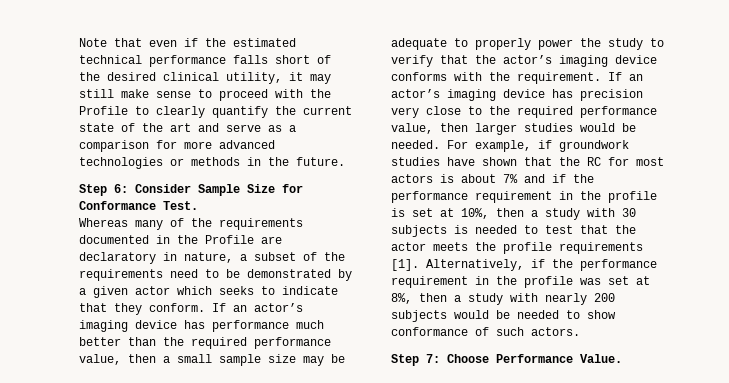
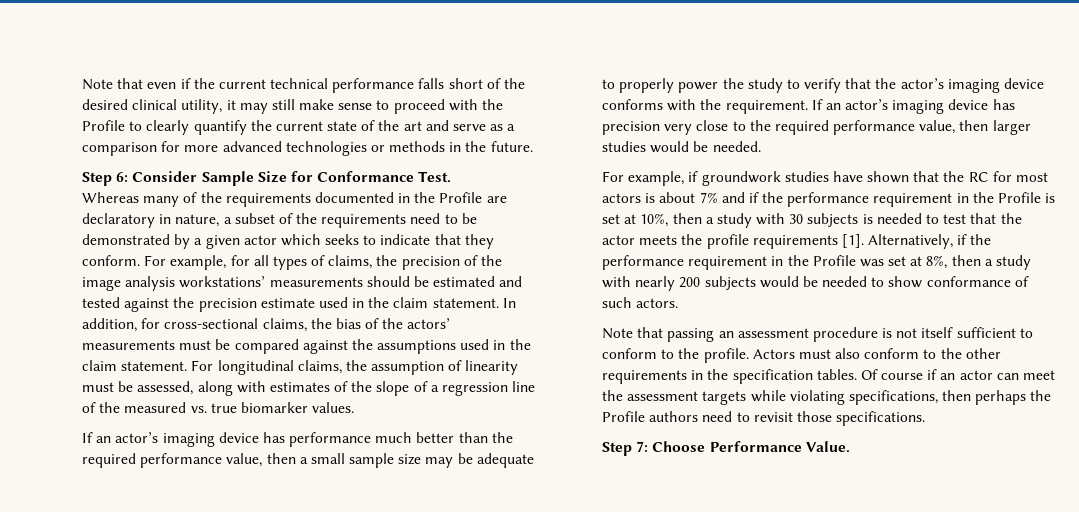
[232,38,296,47] estimated -> [218,79,266,89] current
(205, 307) none -> [144,255,503,270] [81,276,523,291] [81,297,516,312] [81,318,451,332] [81,339,531,354] [81,360,519,375] [81,381,536,396] [81,402,355,413] For example, for all types of claims, the precision of the image analysis workstations’ measurements should be estimated and tested against the precision estimate used in the claim statement. In addition, for cross-sectional claims, the bias of the actors’ measurements must be compared against the assumptions used in the claim statement. For longitudinal claims, the assumption of linearity must be assessed, along with estimates of the slope of a regression line of the measured vs. true biomarker values. //
(440, 144) none -> (761, 146) //
[607,191,657,203] profile -> [998,192,1042,203] Profile
[523,276,573,288] profile -> [812,255,856,266] Profile
(580, 331) none -> [601,327,1033,342] [601,348,1001,363] [601,369,1056,384] [601,390,1052,405] [601,411,926,426] // Note that passing an assessment procedure is not itself sufficient to conform to the profile. Actors must also conform to the other requirements in the specification tables. Of course if an actor can meet the assessment targets while violating specifications, then perhaps the Profile authors need to revisit those specifications.

